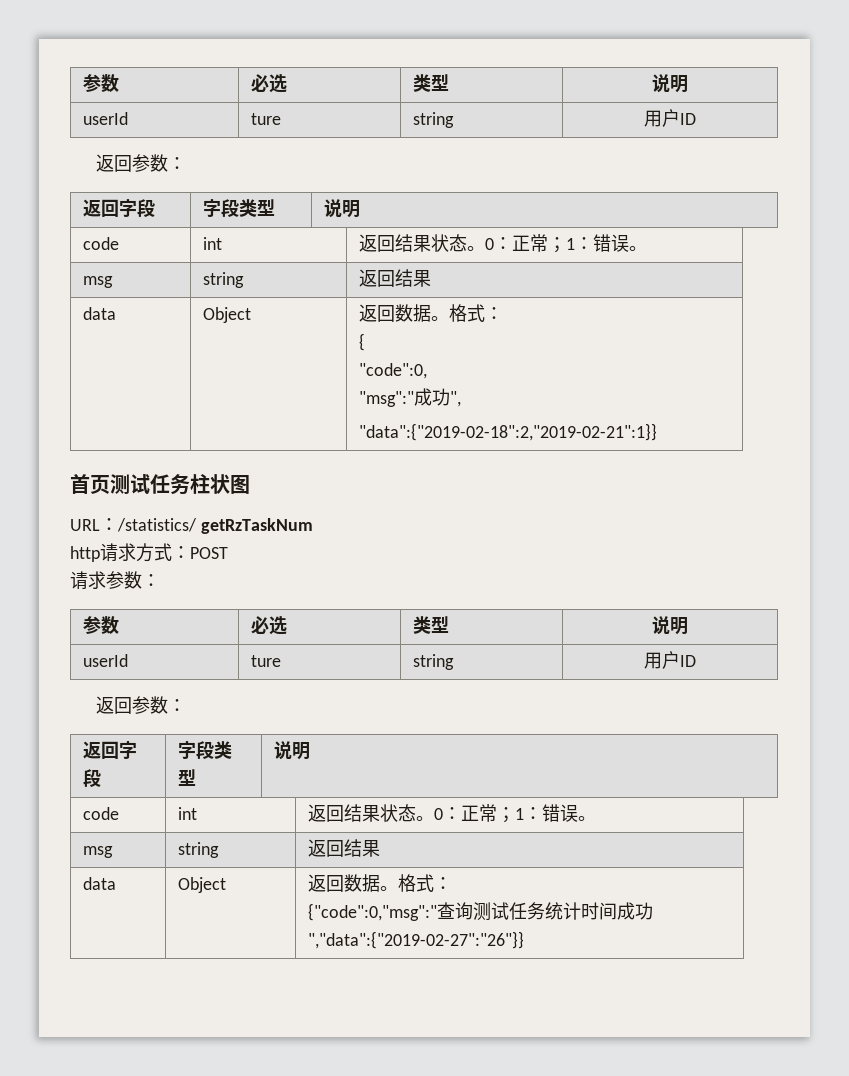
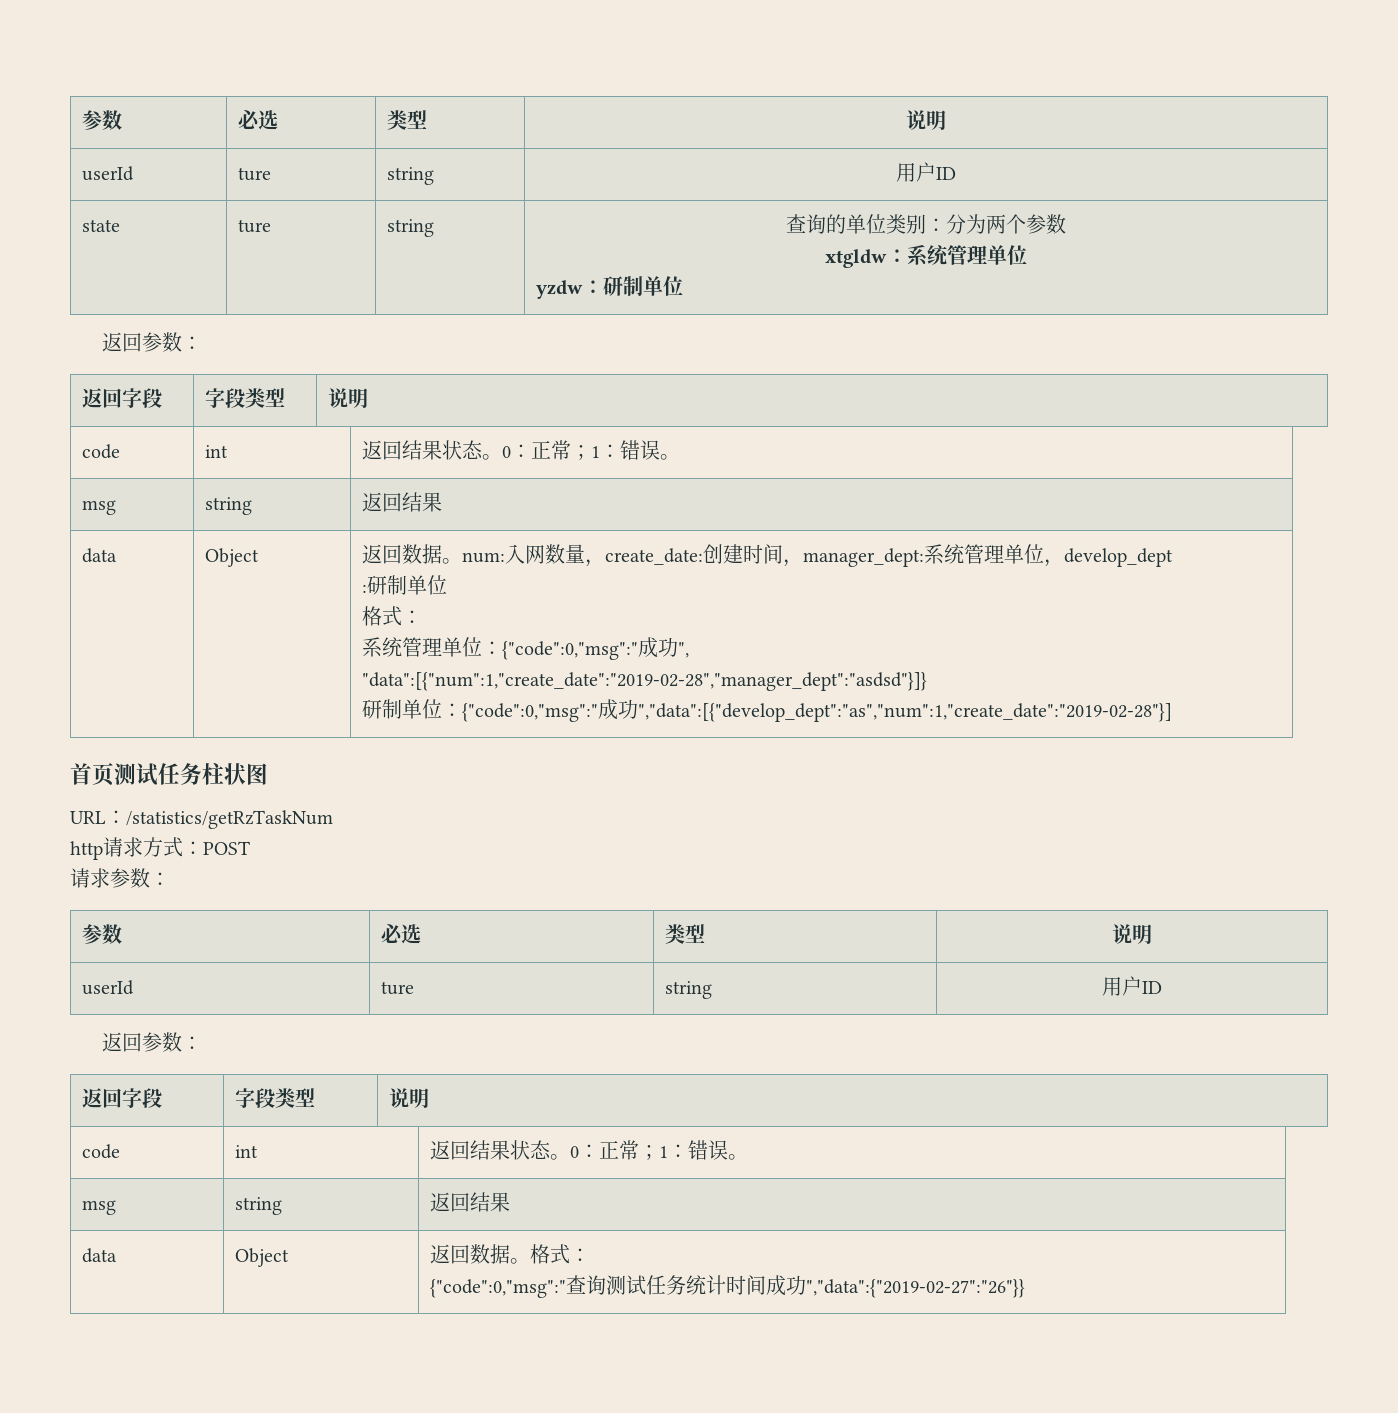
[82,74,119,92] [250,74,287,93] [412,74,449,92] [652,74,688,93] [82,112,128,125] [250,113,281,125] [412,112,454,128] [644,109,696,127] 参数 | 必选 | 类型 | 说明 // userId | ture | string | 用户ID -> [82,110,123,130] [238,110,279,130] [387,110,428,130] [906,110,946,130] [82,166,135,181] [238,167,272,181] [387,167,435,185] [896,162,956,182] [82,219,121,232] [238,219,272,233] [387,219,435,237] [786,214,1066,234] [825,244,1027,268] [536,276,684,299] 参数 | 必选 | 类型 | 说明 // userId | ture | string | 用户ID // state | ture | string | 查询的单位类别：分为两个参数 // xtgldw：系统管理单位 // yzdw：研制单位
[448,304,503,322] [358,333,365,351] [358,363,427,379] [358,388,461,407] [358,423,657,441] 格式： // { // "code":0, // "msg":"成功", // "data":{"2019-02-18":2,"2019-02-21":1}} -> [462,544,1174,567] [362,575,448,595] [362,606,423,626] [362,637,690,660] [362,672,928,691] [362,699,1173,722] num:入网数量，create_date:创建时间，manager_dept:系统管理单位，develop_dept // :研制单位 // 格式： // 系统管理单位：{"code":0,"msg":"成功", // "data":[{"num":1,"create_date":"2019-02-28","manager_dept":"asdsd"}]} // 研制单位：{"code":0,"msg":"成功","data":[{"develop_dept":"as","num":1,"create_date":"2019-02-28"}]
[117,518,313,534] /statistics/ getRzTaskNum -> [126,810,333,829] /statistics/getRzTaskNum

